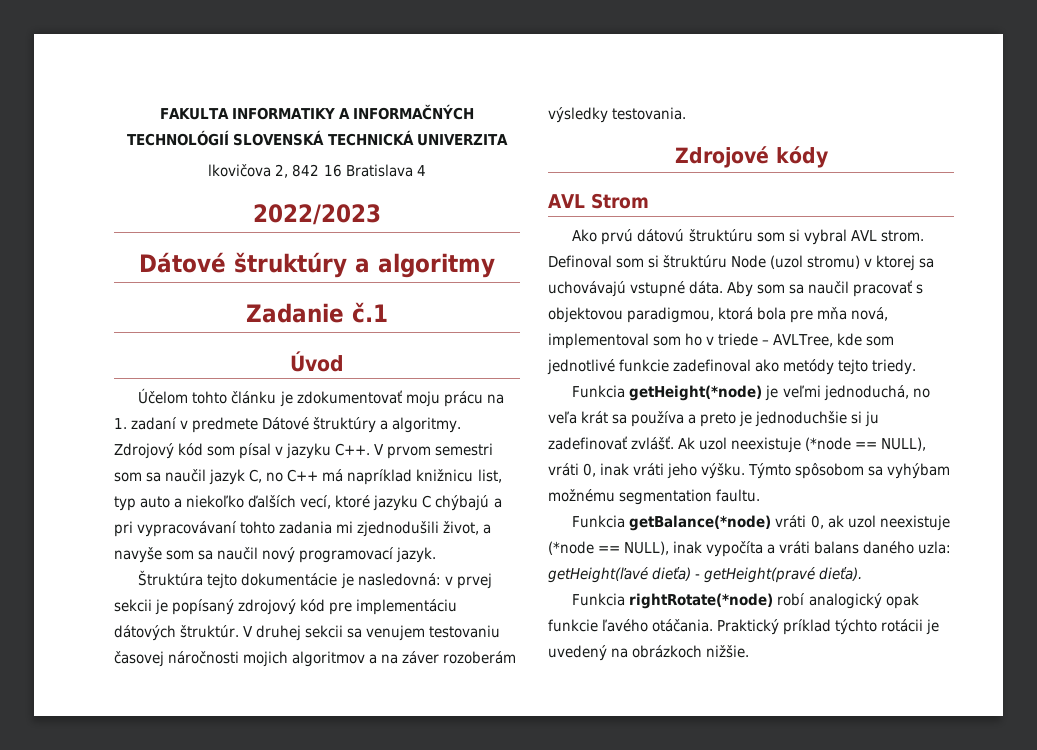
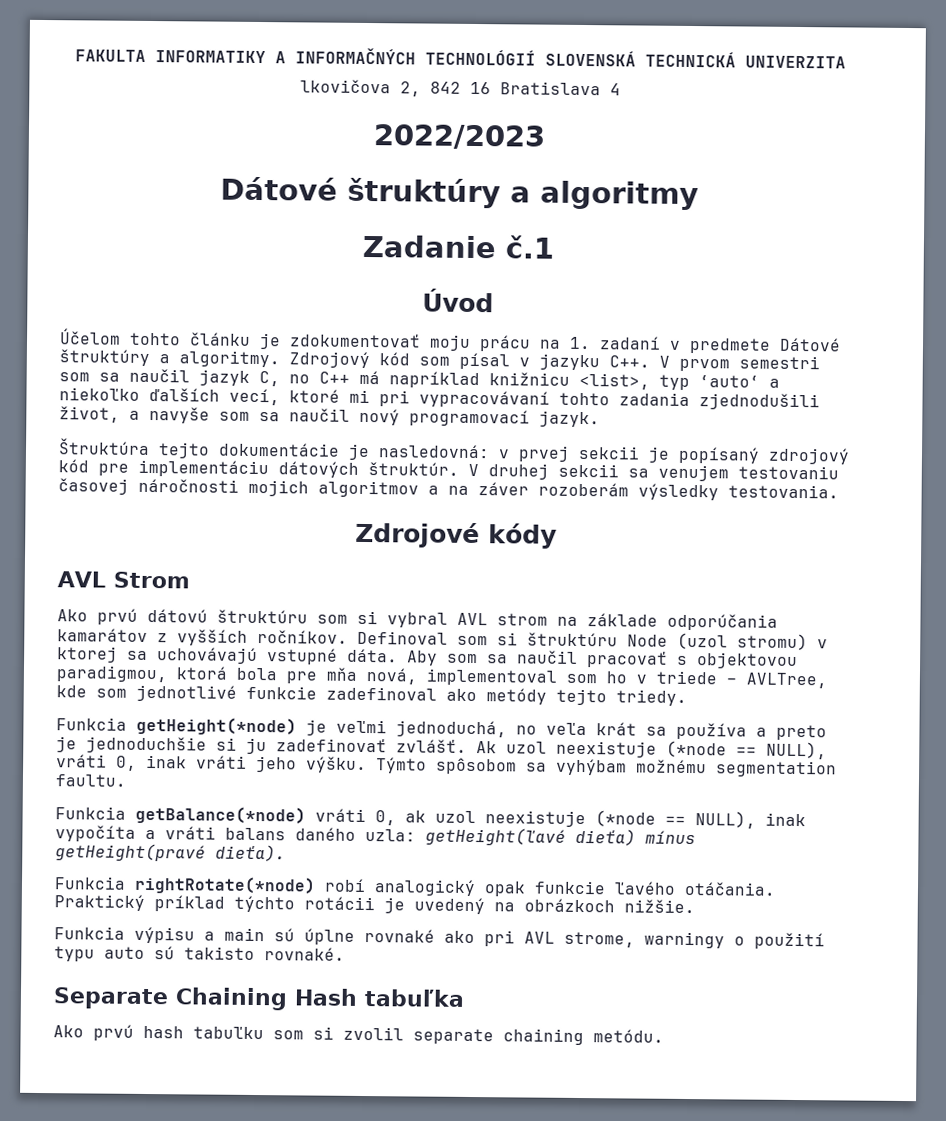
[477,469,502,483] [114,496,171,511] list, typ auto -> [579,372,760,390] <list>, typ ‘auto‘
[373,495,502,511] jazyku C chýbajú a -> [349,389,370,404] mi
[336,521,354,533] mi -> (690, 399) none
[880,230,924,242] strom. -> [497,613,778,631] [57,628,348,646] strom na základe odporúčania kamarátov z vyšších ročníkov.
[695,574,701,579] - -> [645,830,696,845] mínus
(750, 651) none -> [54,926,825,950] [54,946,345,962] [53,987,465,1011] [53,1024,664,1046] // Funkcia výpisu a main sú úplne rovnaké ako pri AVL strome, warningy o použití typu auto sú takisto rovnaké. // Separate Chaining Hash tabuľka // Ako prvú hash tabuľku som si zvolil separate chaining metódu.

